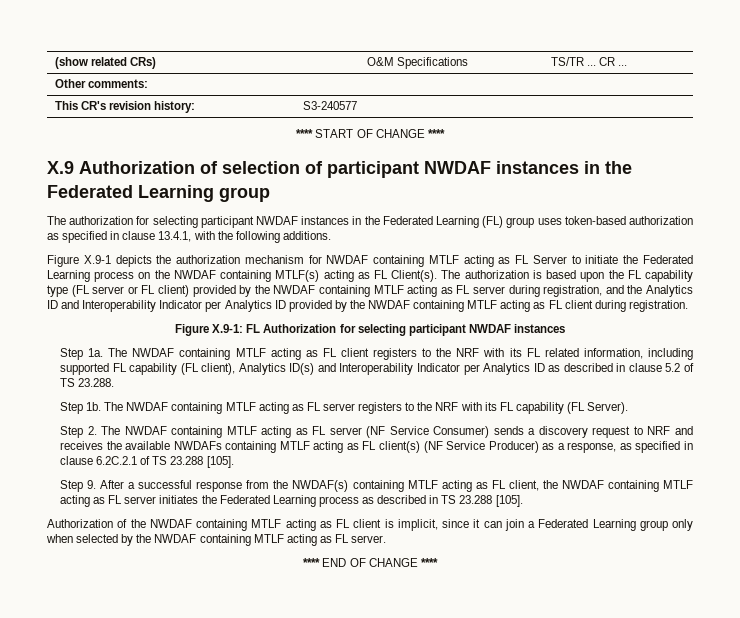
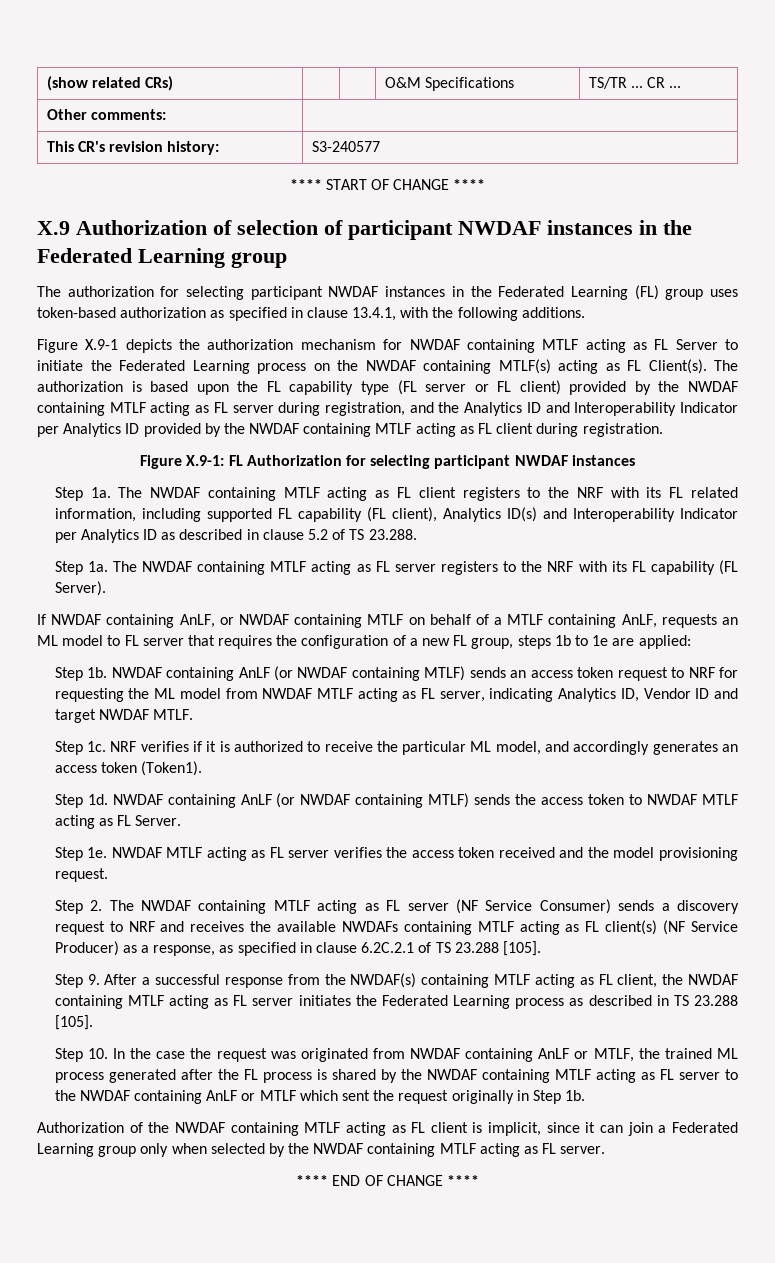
[86,402,102,411] 1b. -> [87,561,108,572] 1a.
(629, 408) none -> [37,614,738,628] [37,635,691,649] [54,666,738,681] [54,688,738,702] [54,709,194,723] [54,741,738,755] [54,761,203,776] [54,793,738,808] [54,815,182,829] [54,847,738,861] [54,868,108,882] // If NWDAF containing AnLF, or NWDAF containing MTLF on behalf of a MTLF containing AnLF, requests an ML model to FL server that requires the configuration of a new FL group, steps 1b to 1e are applied: // Step 1b. NWDAF containing AnLF (or NWDAF containing MTLF) sends an access token request to NRF for requesting the ML model from NWDAF MTLF acting as FL server, indicating Analytics ID, Vendor ID and target NWDAF MTLF. // Step 1c. NRF verifies if it is authorized to receive the particular ML model, and accordingly generates an access token (Token1). // Step 1d. NWDAF containing AnLF (or NWDAF containing MTLF) sends the access token to NWDAF MTLF acting as FL Server. // Step 1e. NWDAF MTLF acting as FL server verifies the access token received and the model provisioning request.
(523, 501) none -> [54,1048,739,1062] [54,1069,738,1083] [54,1090,586,1104] // Step 10. In the case the request was originated from NWDAF containing AnLF or MTLF, the trained ML process generated after the FL process is shared by the NWDAF containing MTLF acting as FL server to the NWDAF containing AnLF or MTLF which sent the request originally in Step 1b.

